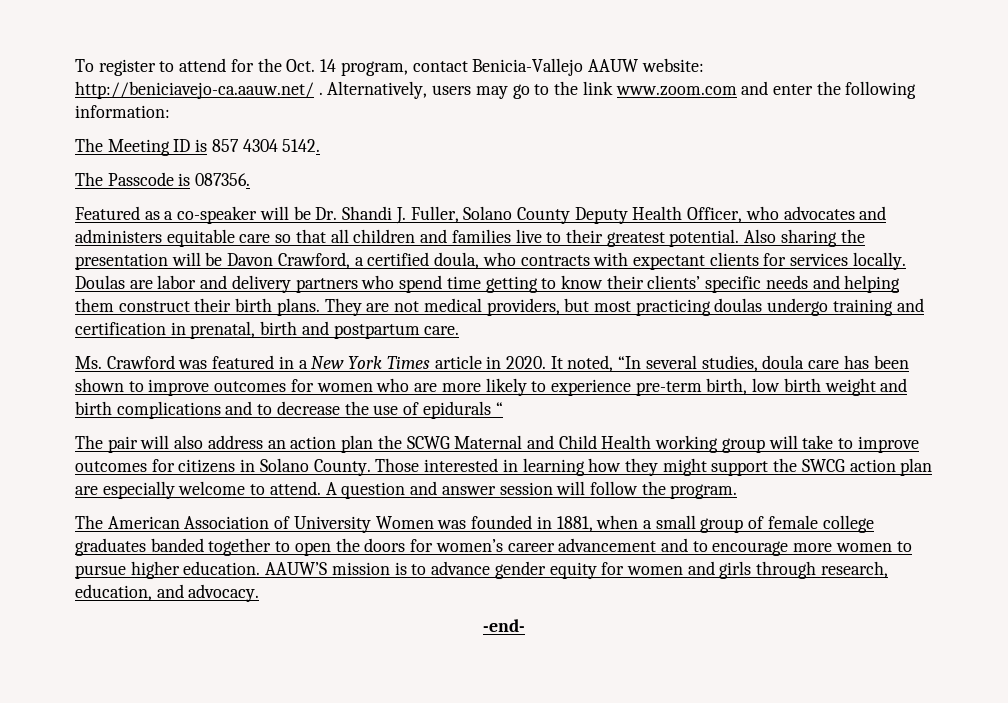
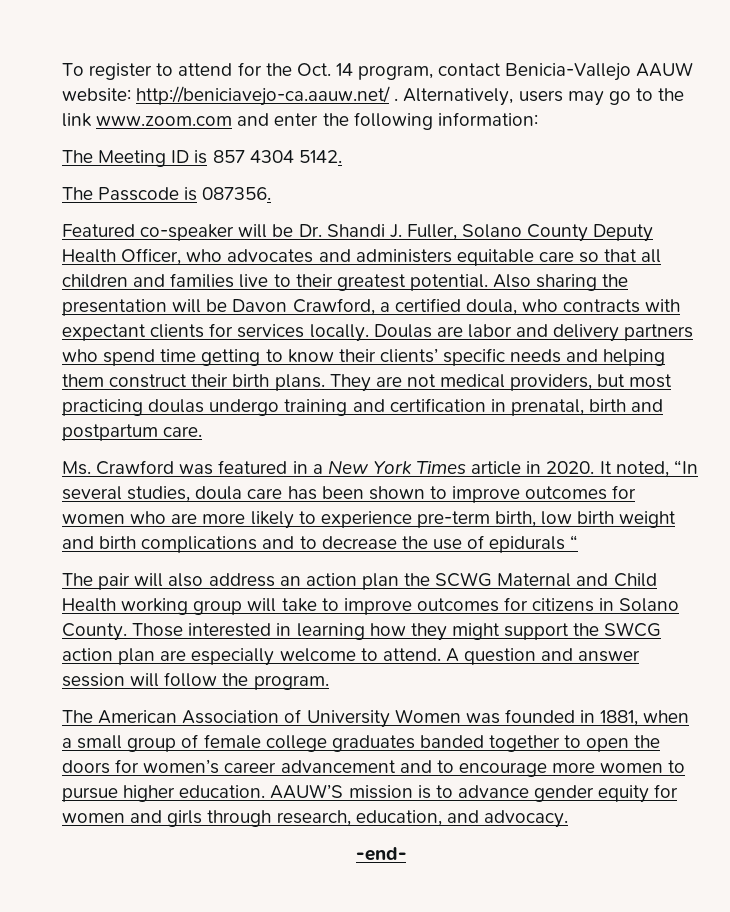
[144,211,174,220] as a -> (135, 230) none

